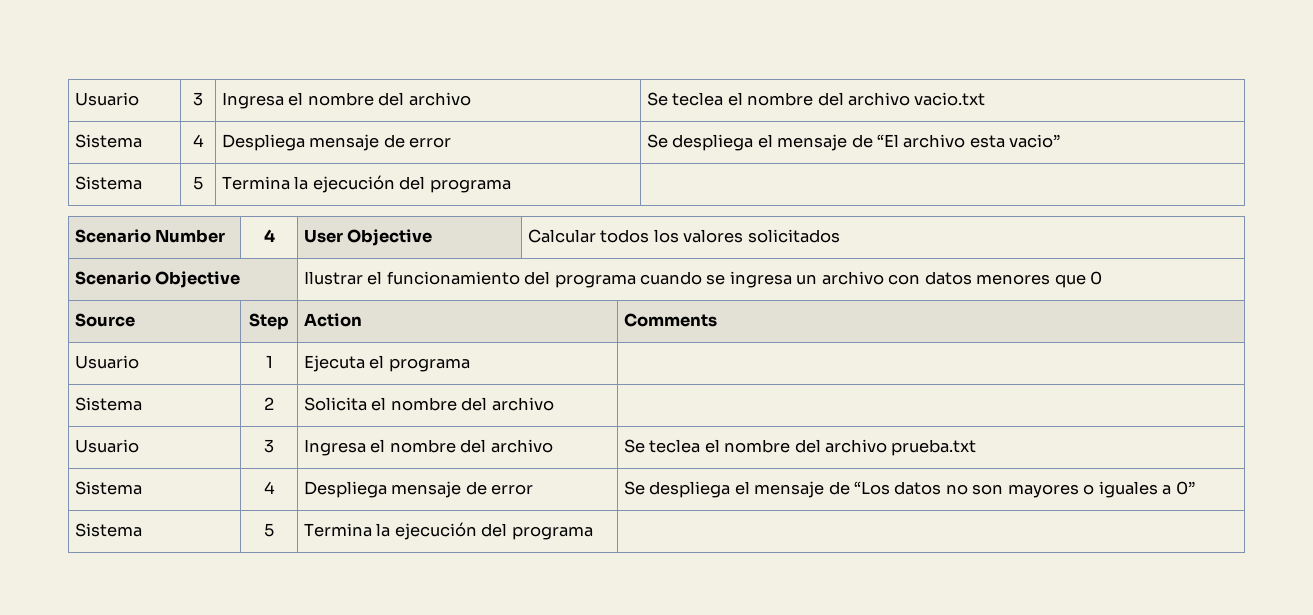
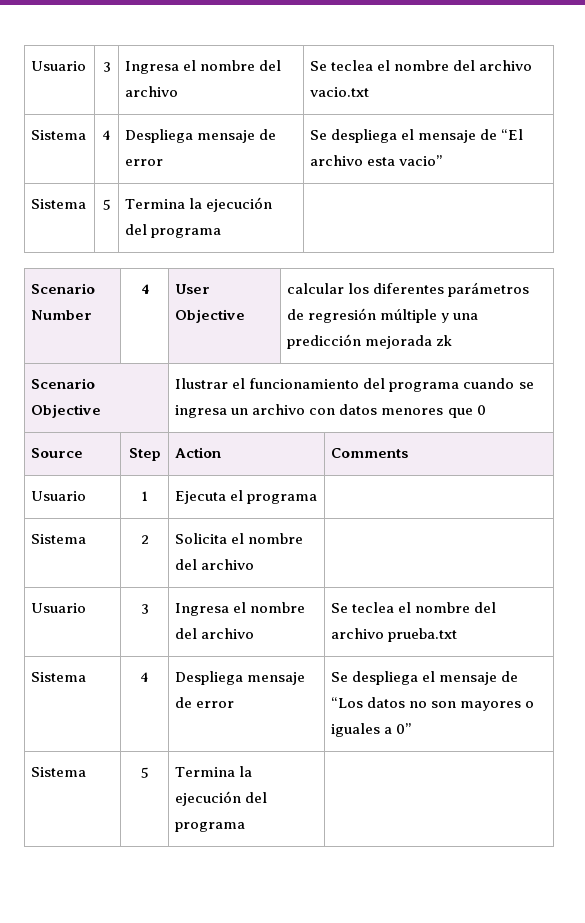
[527,229,840,243] Calcular todos los valores solicitados -> [287,282,530,297] [287,308,479,323] [287,334,453,349] calcular los diferentes parámetros de regresión múltiple y una predicción mejorada zk

